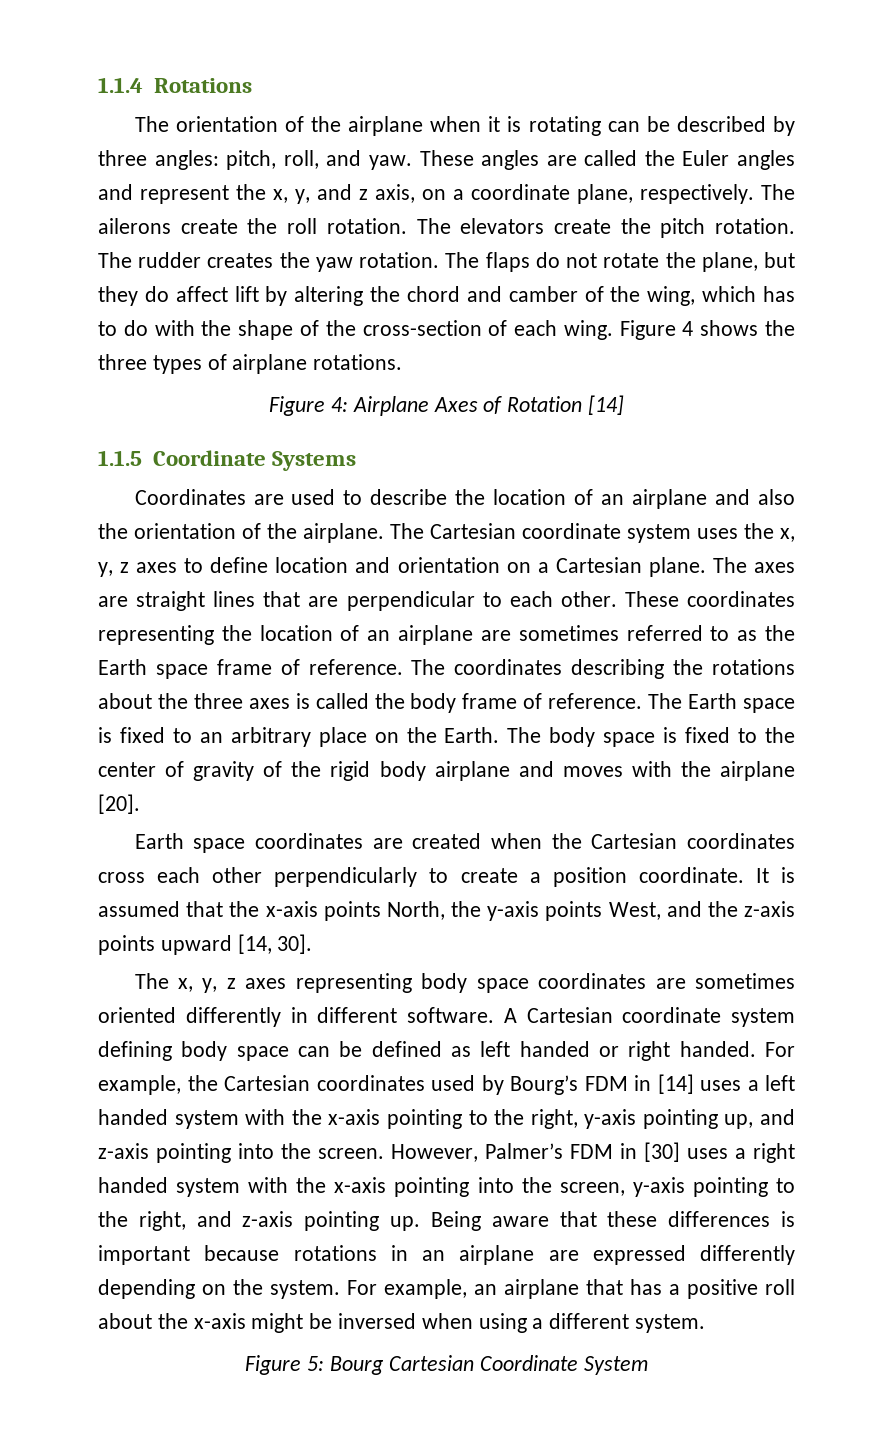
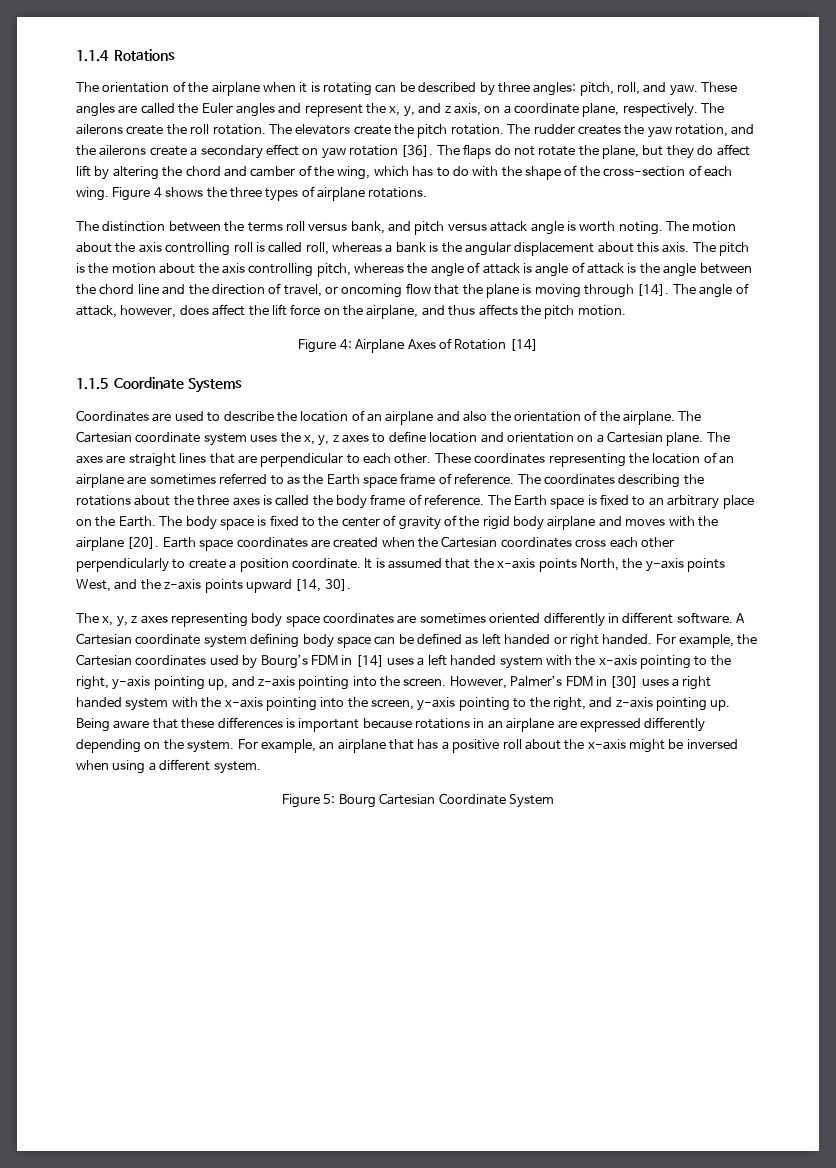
[359,252,440,268] rotation. -> [675,124,755,137] [76,144,434,159] rotation, and the ailerons create a secondary effect on yaw rotation [36].
(403, 362) none -> [76,221,737,235] [76,242,750,256] [76,262,752,277] [76,283,749,298] [76,304,626,319] // The distinction between the terms roll versus bank, and pitch versus attack angle is worth noting. The motion about the axis controlling roll is called roll, whereas a bank is the angular displacement about this axis. The pitch is the motion about the axis controlling pitch, whereas the angle of attack is angle of attack is the angle between the chord line and the direction of travel, or oncoming flow that the plane is moving through [14]. The angle of attack, however, does affect the lift force on the airplane, and thus affects the pitch motion.
(140, 804) // -> (160, 543) none

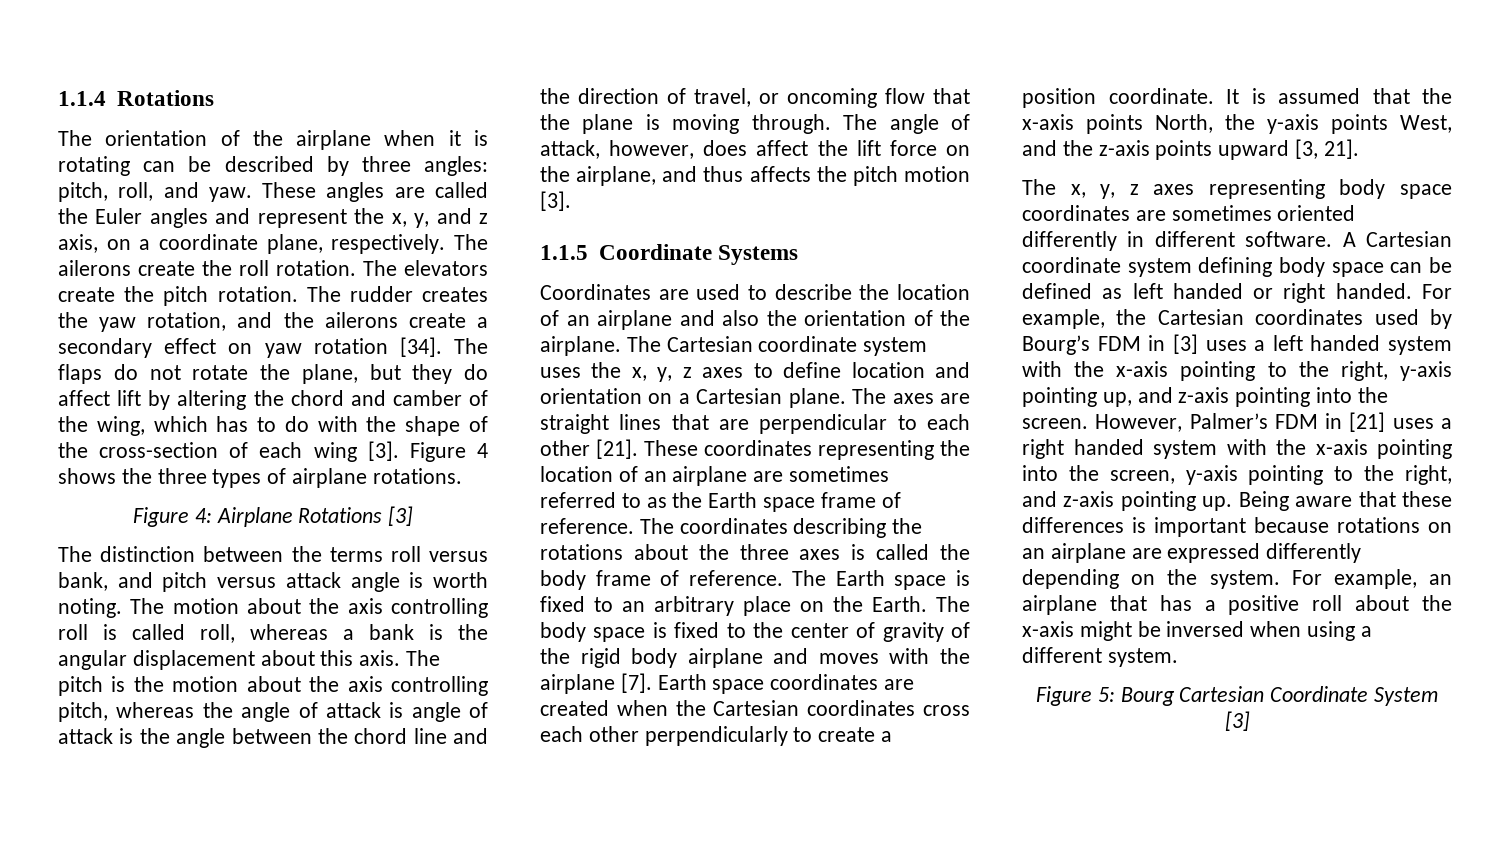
[401,145,434,157] [36]. -> [399,337,442,357] [34].
[76,187,109,201] wing. -> [313,441,399,462] wing [3].
(428, 192) none -> [132,506,414,527] // Figure 4: Airplane Rotations [3]
[584,284,670,298] through [14]. -> [751,114,831,134] through.
[577,305,626,316] [298,338,538,353] motion. // Figure 4: Airplane Axes of Rotation [14] -> [904,166,970,182] [540,191,571,211] motion [3].
[394,453,432,464] other. -> [540,439,638,459] other [21].
[127,537,160,549] [20]. -> [620,673,652,693] [7].
[295,579,351,592] [14, 30]. -> [1295,139,1359,159] [3, 21].
[355,655,384,667] [14] -> [1172,334,1198,354] [3]
[610,676,639,688] [30] -> [1349,412,1386,432] [21]
[473,718,485,728] in -> [1428,522,1452,533] on
(554, 801) none -> [1224,711,1250,731] [3]

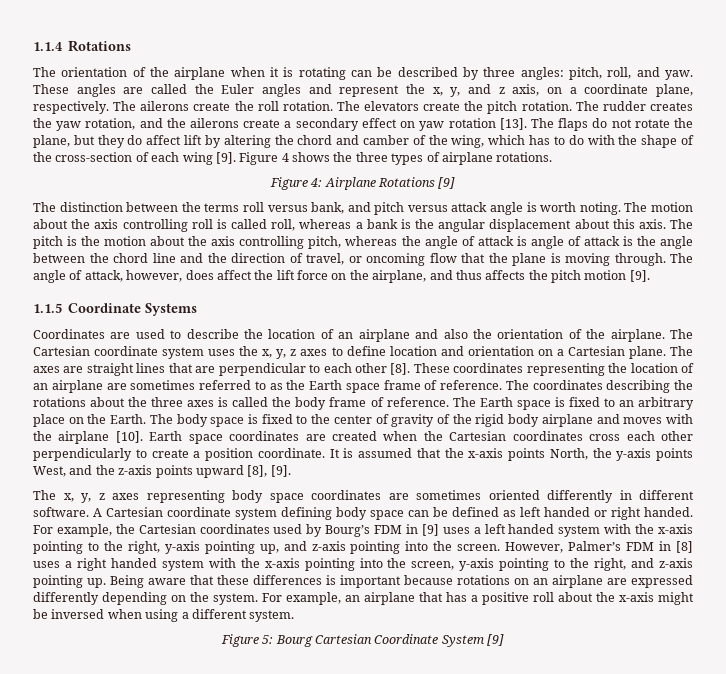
[399,337,442,357] [34]. -> [499,118,527,130] [13].
[367,441,399,461] [3]. -> [215,152,236,164] [9].
[388,506,414,526] [3] -> [438,177,456,189] [9]
[540,191,571,211] [3]. -> [629,270,650,282] [9].
[596,439,638,459] [21]. -> [390,363,411,375] [8].
[620,673,652,693] [7]. -> [115,431,143,443] [10].
[1295,139,1359,159] [3, 21]. -> [247,465,291,477] [8], [9].
[1172,334,1198,354] [3] -> [421,524,439,536] [9]
[1349,412,1386,432] [21] -> [676,541,694,553] [8]
[1224,711,1250,731] [3] -> [487,634,505,646] [9]

